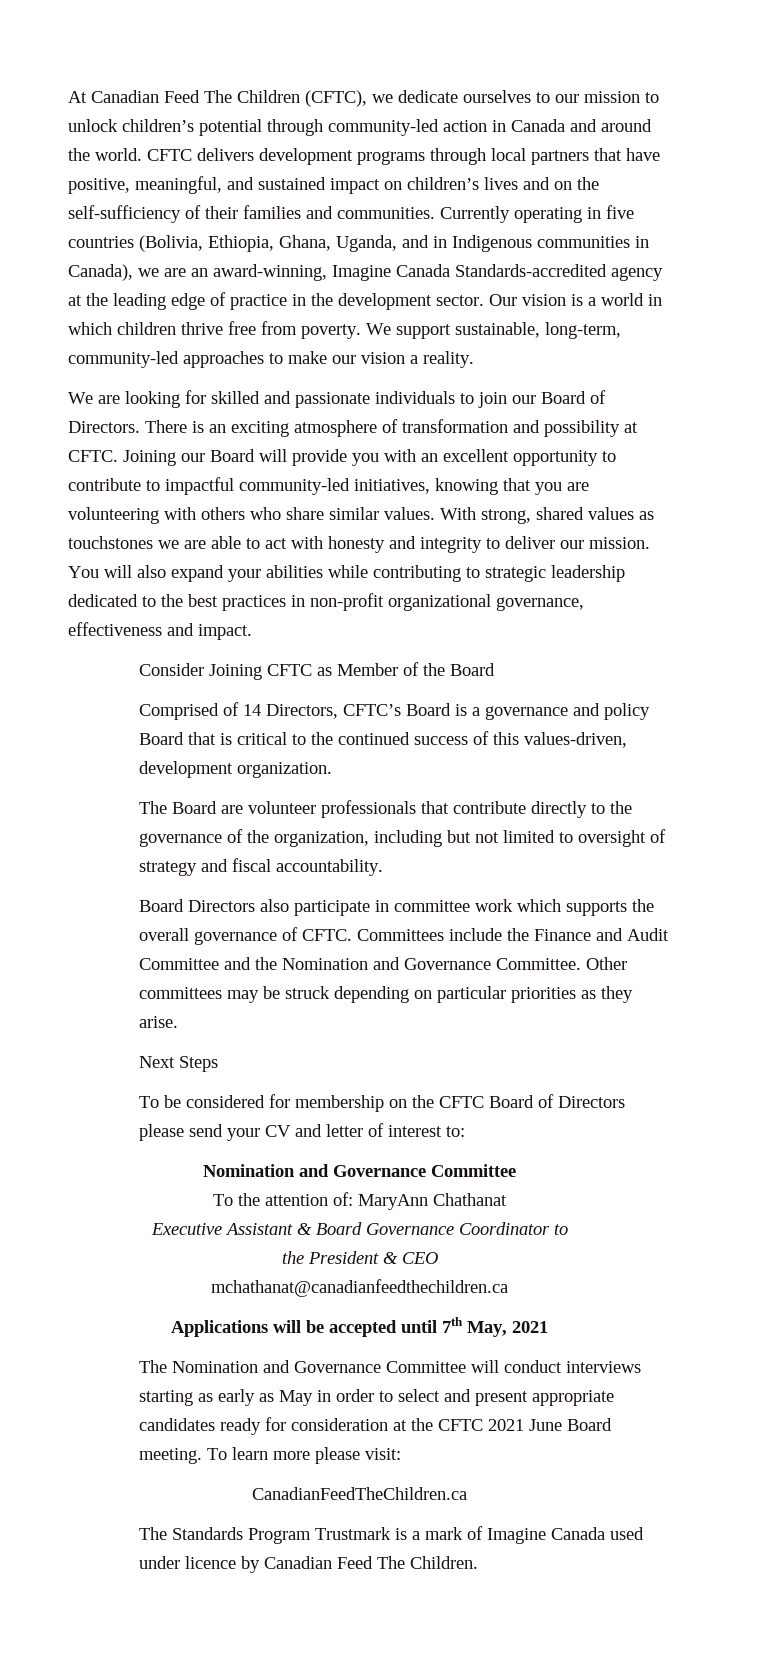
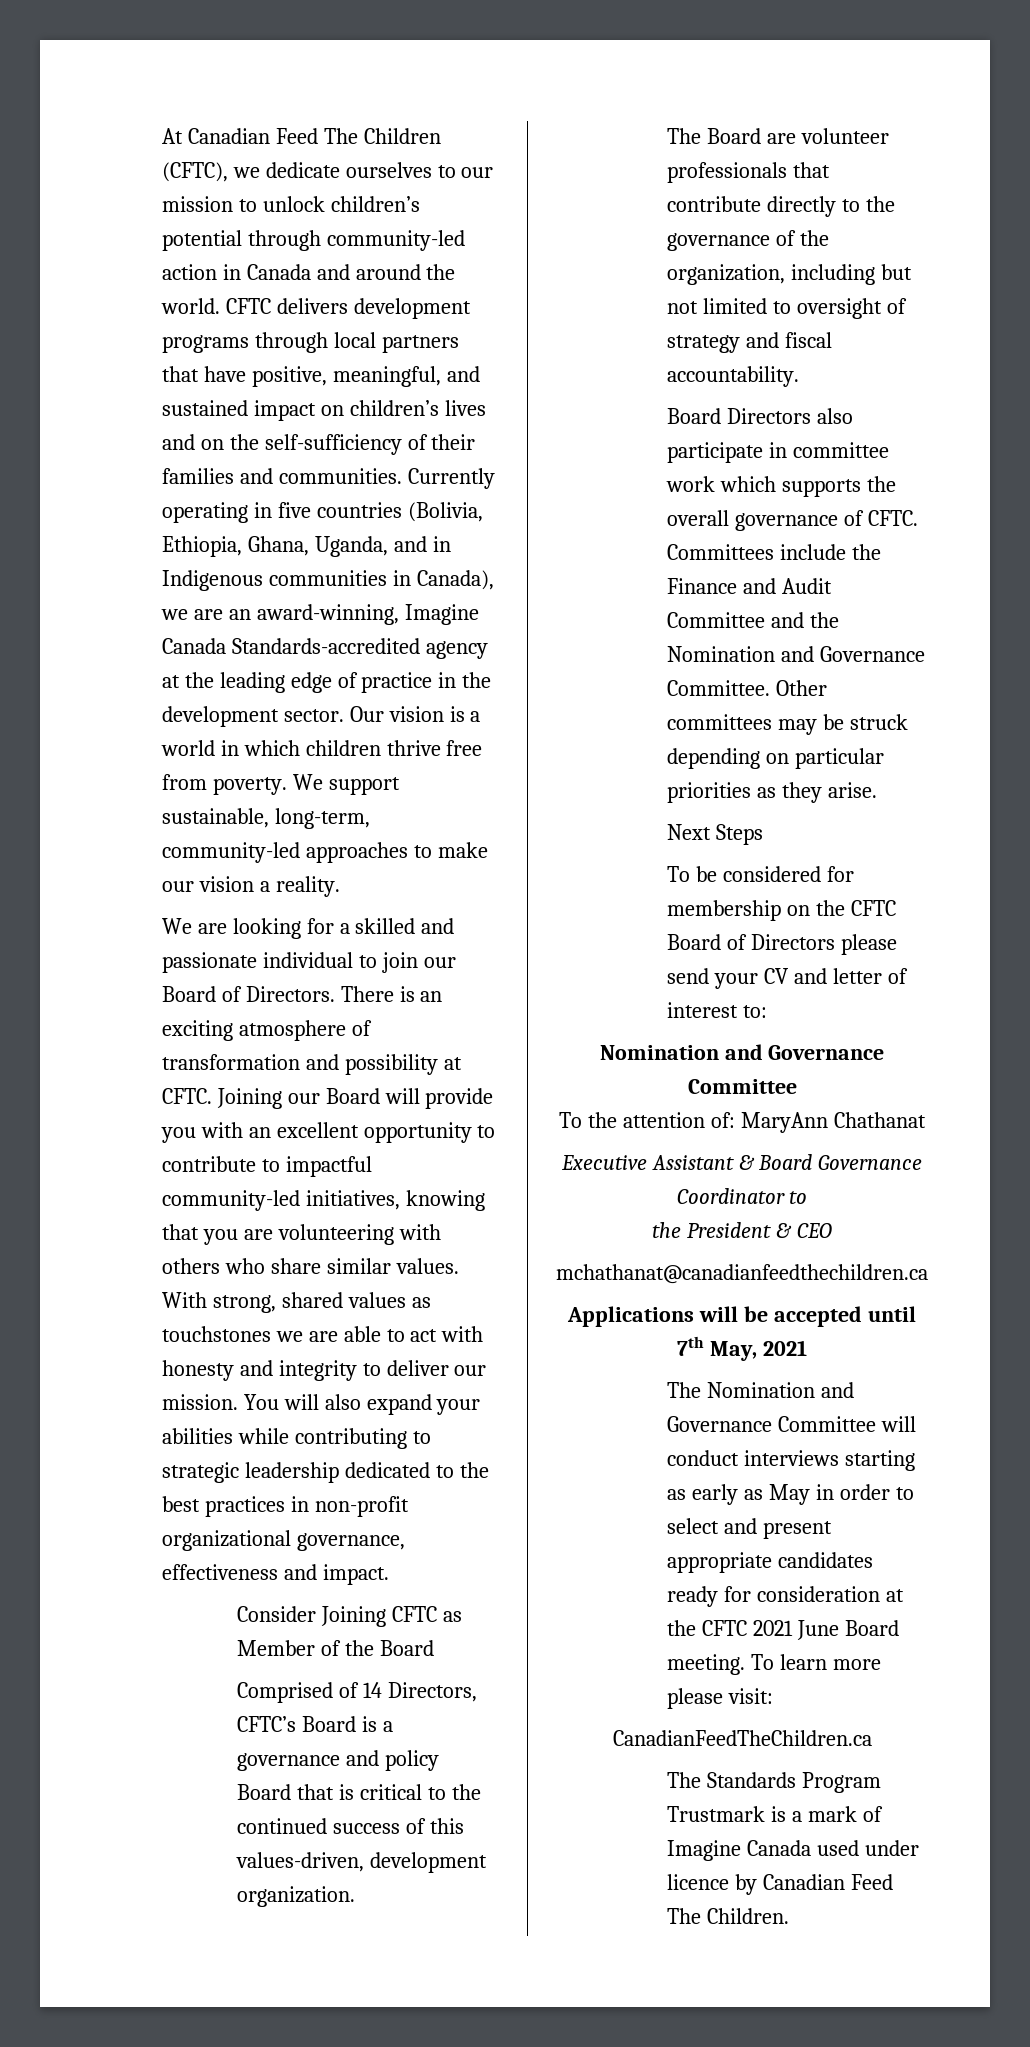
(207, 397) none -> [339,923,350,934] a
[375,391,456,404] individuals -> [262,952,353,968] individual

